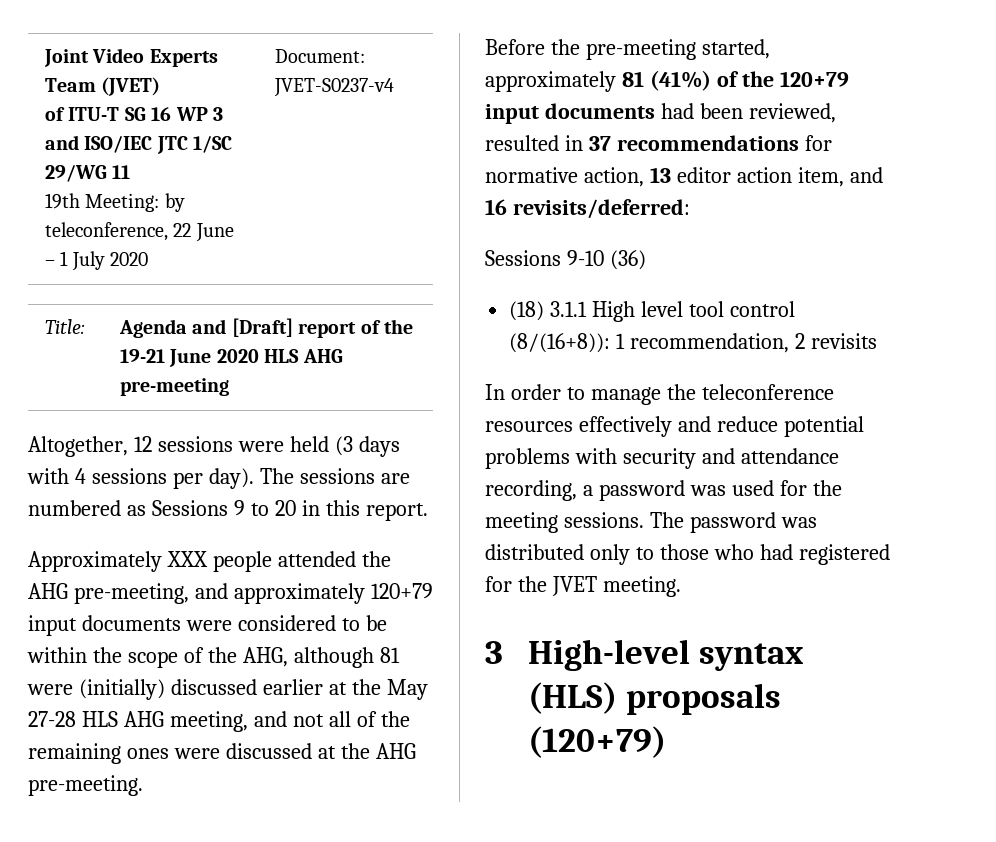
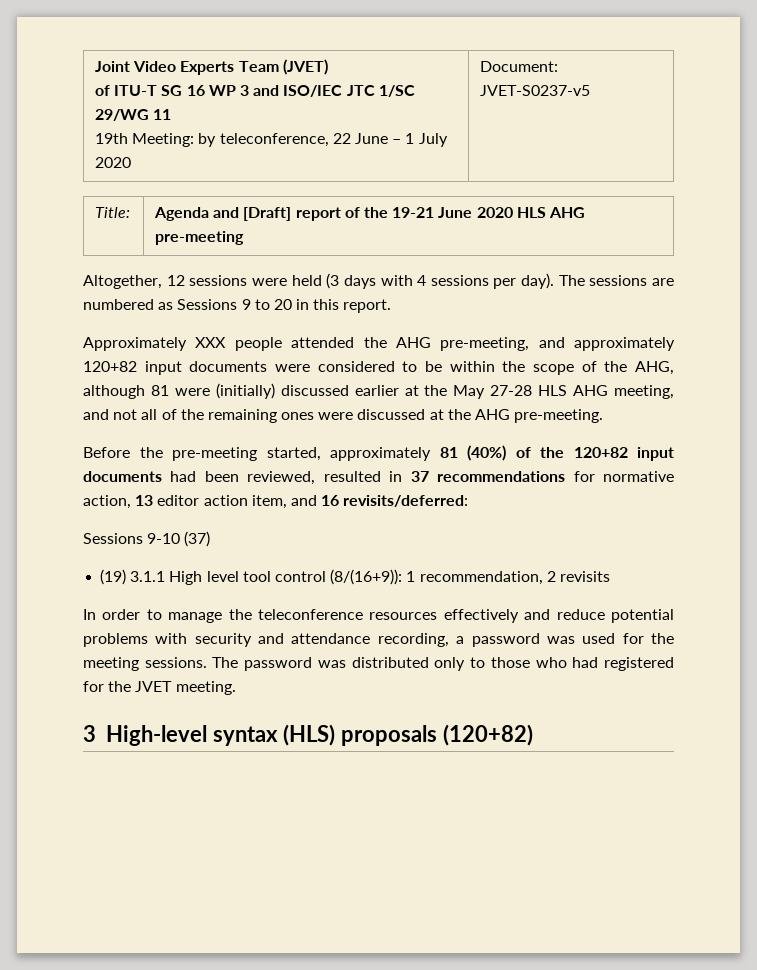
[274,78,395,97] JVET-S0237-v4 -> [480,85,591,96] JVET-S0237-v5
[370,583,433,599] 120+79 -> [83,361,137,372] 120+82
[649,70,849,91] (41%) of the 120+79 -> [467,445,628,461] (40%) of the 120+82
[609,250,646,270] [509,301,545,321] (36) // (18) -> [184,531,211,547] [100,569,127,585] (37) // (19)
[509,333,611,353] (8/(16+8)): -> [330,569,403,585] (8/(16+9)):
[527,726,666,758] (120+79) -> [442,724,533,746] (120+82)

